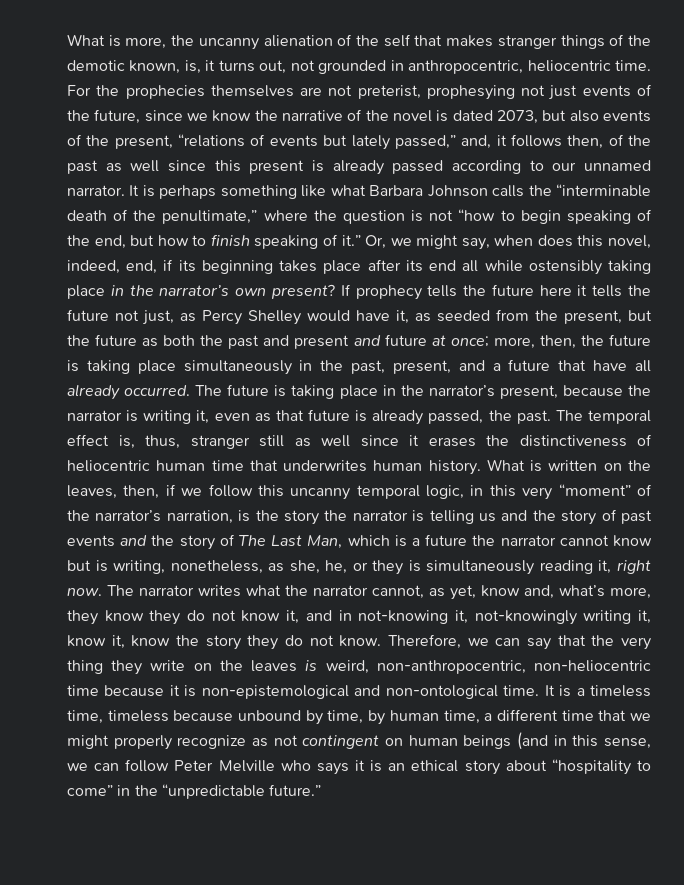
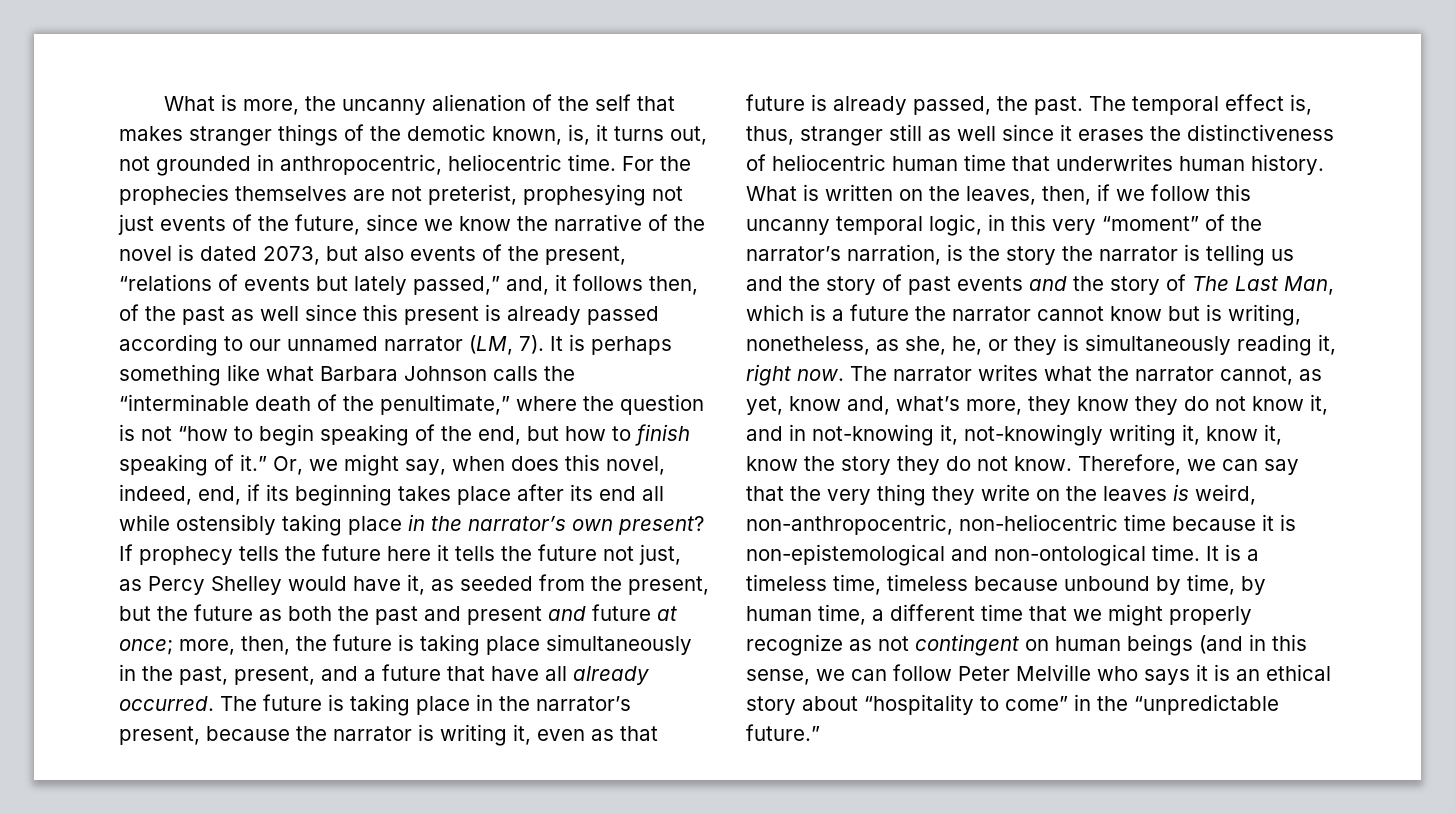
[67,185,125,196] narrator. -> [384,335,544,355] narrator (LM, 7).

